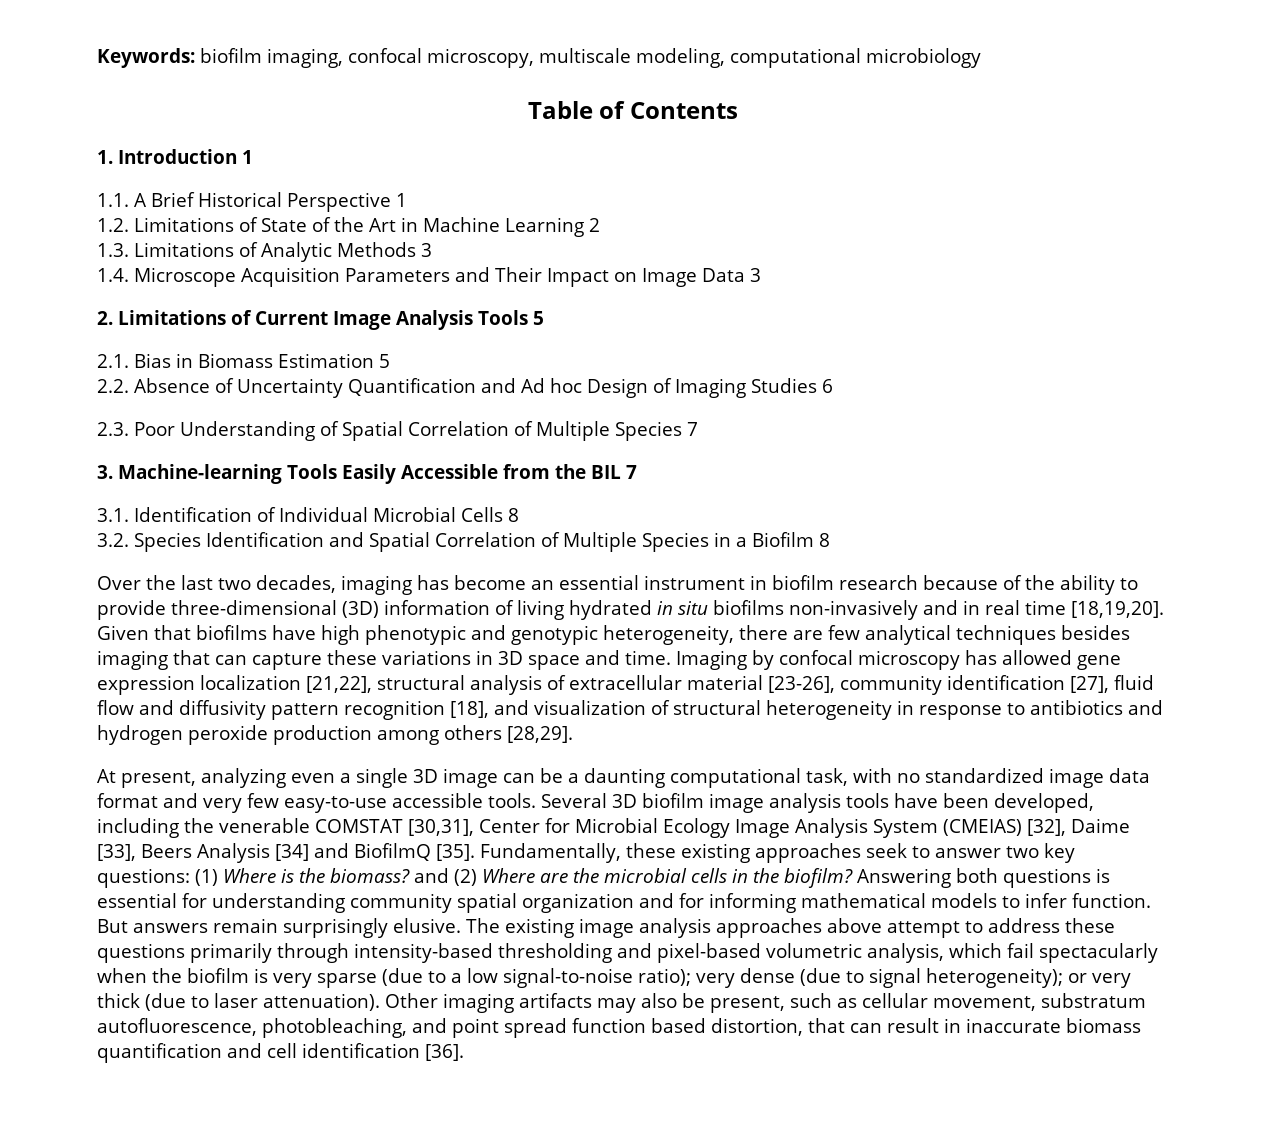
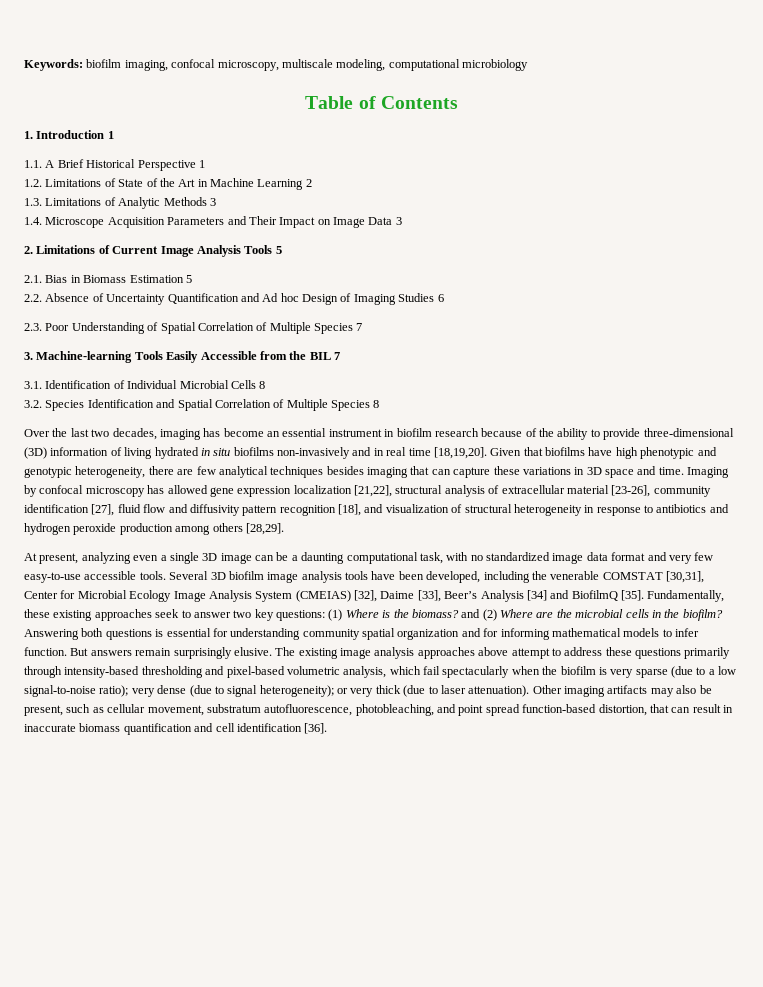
[714,532,814,547] in a Biofilm -> (370, 405) none
[141,844,192,858] Beers -> [444,591,478,599] Beer’s
[572,1018,706,1033] function based -> [522,704,597,713] function-based

